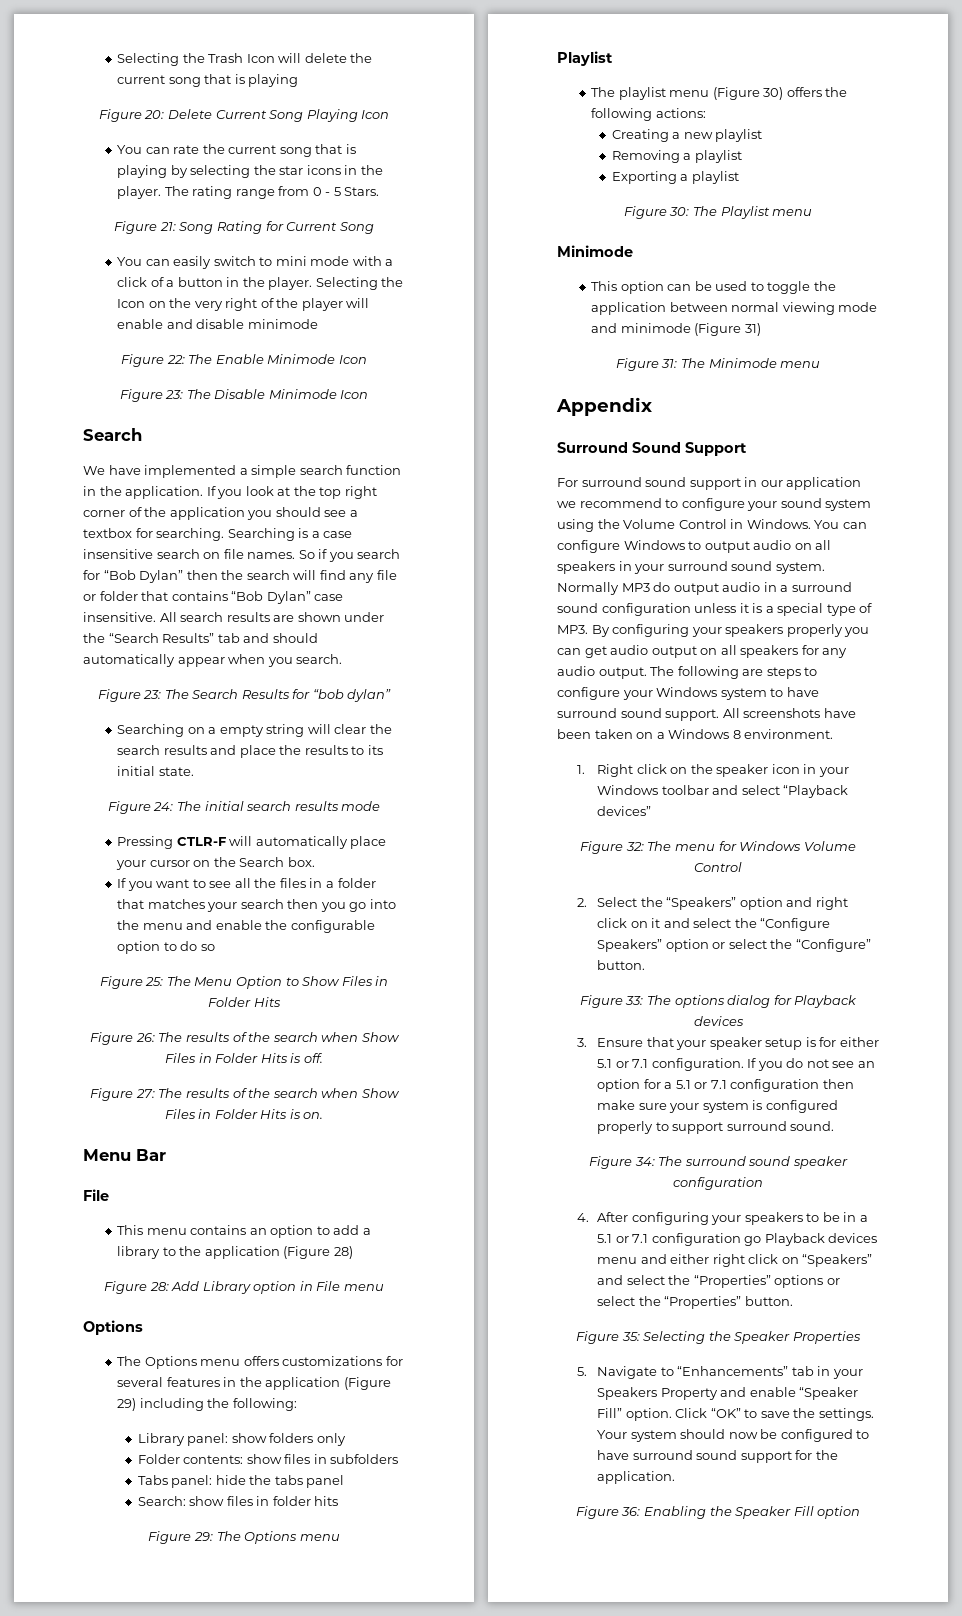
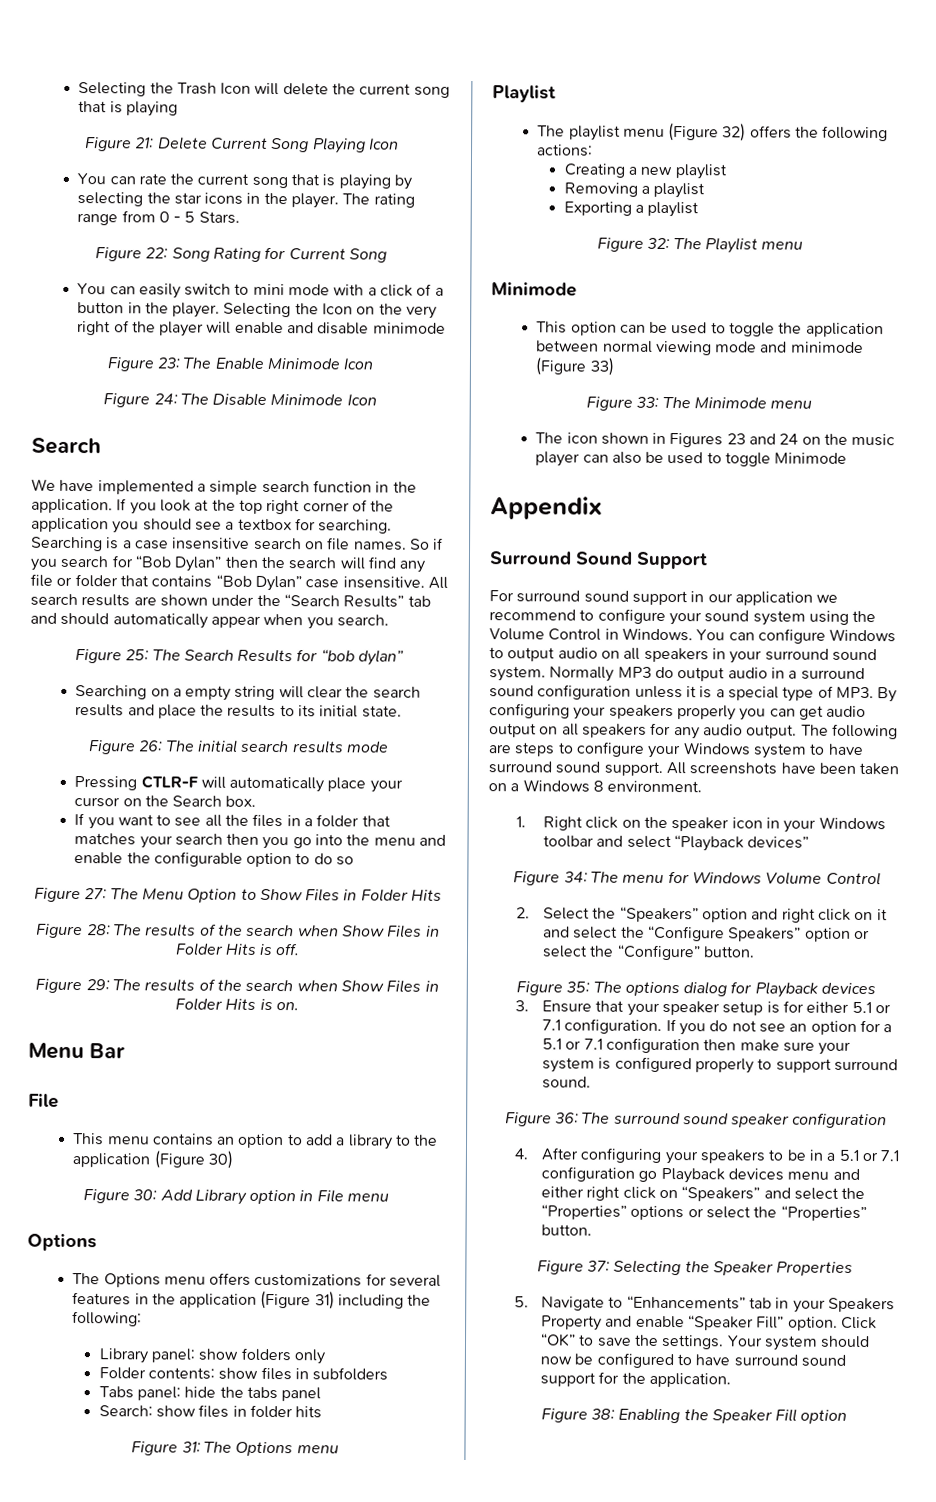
[144,110,165,119] 20: -> [135,137,155,149] 21:
[159,222,176,231] 21: -> [145,247,169,259] 22:
[166,355,185,364] 22: -> [157,357,181,369] 23:
[165,390,184,399] 23: -> [153,393,178,405] 24:
[143,690,162,699] 23: -> [125,649,150,661] 25:
[153,802,174,811] 24: -> [138,740,164,752] 26:
[145,977,164,986] 25: -> [84,888,108,900] 27:
[135,1033,155,1042] 26: -> [86,924,111,936] 28:
[135,1089,155,1098] 27: -> [85,979,110,991] 29:
[333,1246,353,1259] [104,1281,169,1294] 28) // Figure 28: -> [207,1150,233,1169] [82,1189,158,1204] 30) // Figure 30:
[117,1398,137,1411] 29) -> [314,1291,335,1310] 31)
[193,1532,213,1541] 29: -> [181,1441,201,1453] 31:
[763,87,784,100] 30) -> [722,123,747,142] 32)
[669,207,690,216] 30: -> [647,237,671,250] 32:
[744,323,761,336] [615,358,678,371] 31) // Figure 31: -> [589,357,614,376] [585,396,660,411] 33) // Figure 33:
(821, 364) none -> [535,432,896,448] [535,451,848,467] // The icon shown in Figures 23 and 24 on the music player can also be used to toggle Minimode
[625,842,644,851] 32: -> [563,871,588,883] 34:
[625,996,644,1005] 33: -> [566,981,591,993] 35:
[634,1157,655,1166] 34: -> [554,1112,579,1124] 36:
[621,1332,640,1341] 35: -> [587,1260,611,1272] 37:
[621,1507,641,1516] 36: -> [590,1408,615,1420] 38:

